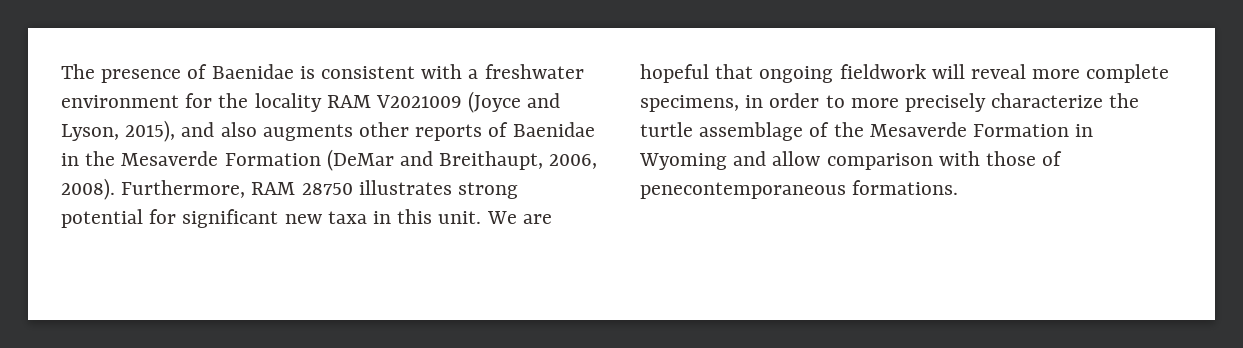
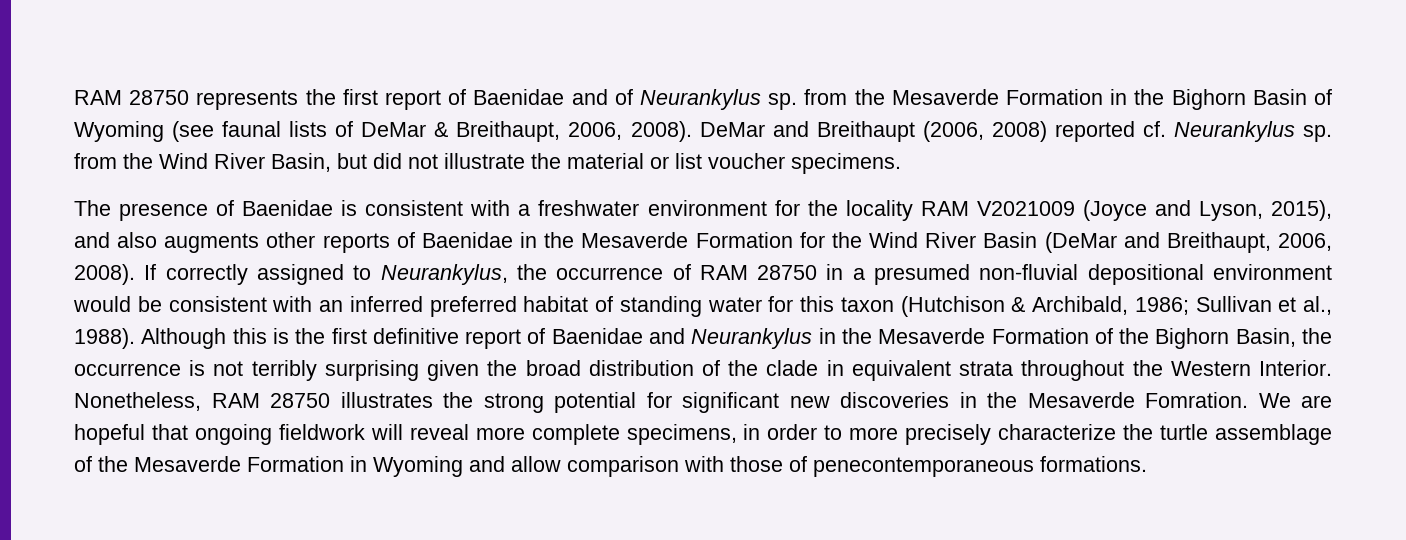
(61, 71) none -> [74,89,1333,110] [74,121,1332,142] [74,153,901,174] RAM 28750 represents the first report of Baenidae and of Neurankylus sp. from the Mesaverde Formation in the Bighorn Basin of Wyoming (see faunal lists of DeMar & Breithaupt, 2006, 2008). DeMar and Breithaupt (2006, 2008) reported cf. Neurankylus sp. from the Wind River Basin, but did not illustrate the material or list voucher specimens. //
(321, 159) none -> [799,232,1038,248] for the Wind River Basin
[121,180,246,198] Furthermore, -> [144,264,1332,285] [73,296,1332,317] [74,328,1332,349] [74,360,1332,381] [74,392,201,411] If correctly assigned to Neurankylus, the occurrence of RAM 28750 in a presumed non-fluvial depositional environment would be consistent with an inferred preferred habitat of standing water for this taxon (Hutchison & Archibald, 1986; Sullivan et al., 1988). Although this is the first definitive report of Baenidae and Neurankylus in the Mesaverde Formation of the Bighorn Basin, the occurrence is not terribly surprising given the broad distribution of the clade in equivalent strata throughout the Western Interior. Nonetheless,
(452, 187) none -> [443,392,473,408] the
[327,209,482,224] taxa in this unit. -> [840,392,1248,408] discoveries in the Mesaverde Fomration.

